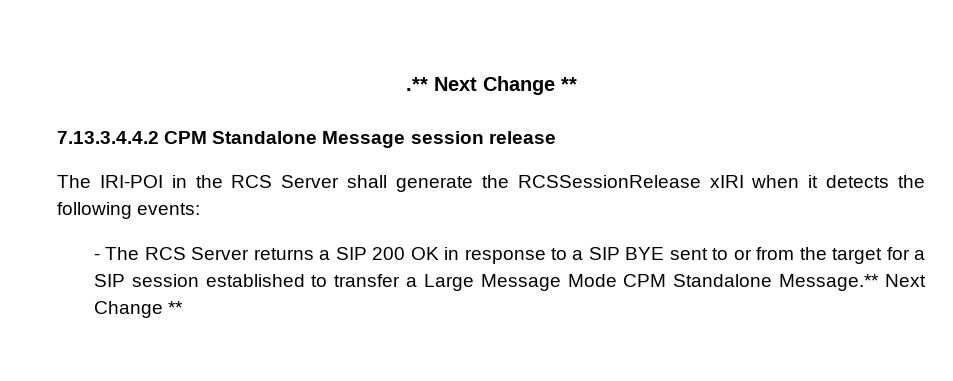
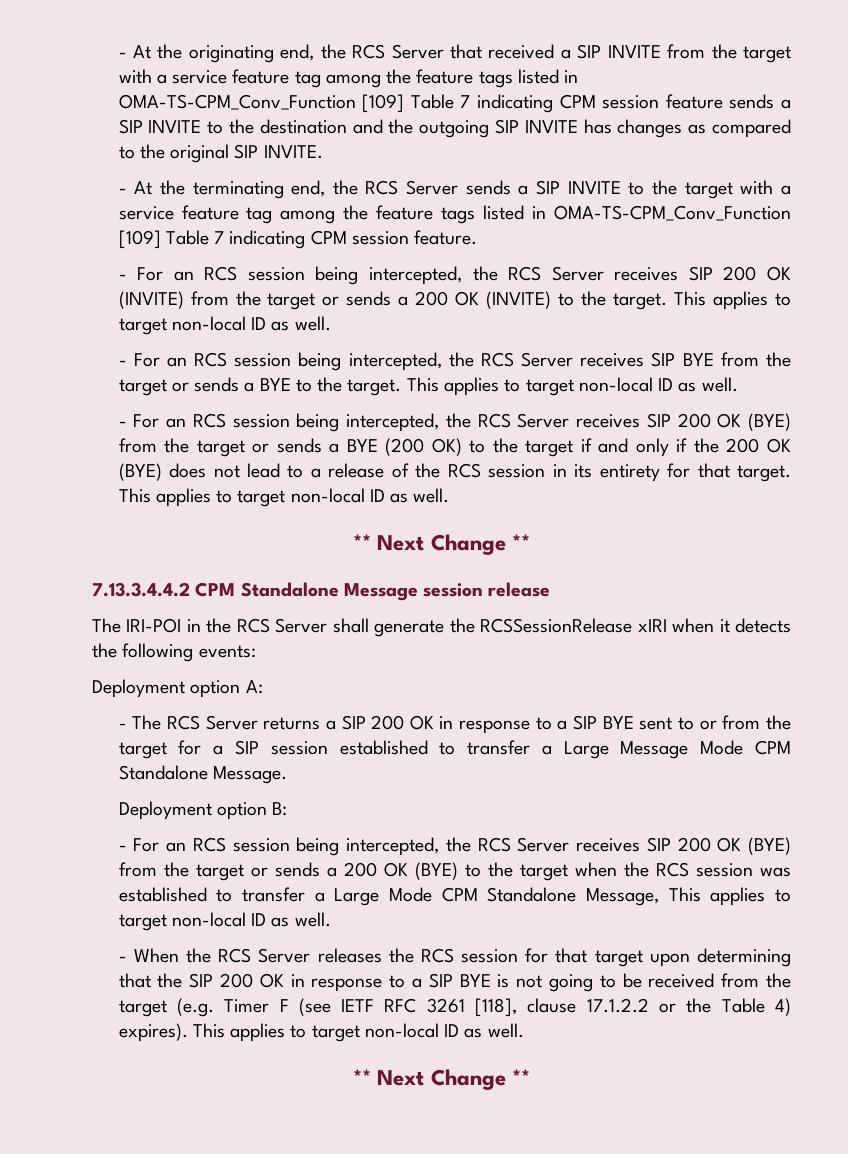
[405,77,428,91] .** -> [118,44,791,63] [118,69,579,88] [118,94,791,113] [118,119,791,138] [118,144,323,163] [118,180,792,199] [118,205,791,224] [118,230,478,249] [118,266,791,285] [118,291,791,310] [118,316,331,335] [118,352,791,371] [118,377,738,396] [118,413,791,432] [118,438,792,457] [118,463,792,482] [118,488,450,507] [353,534,372,550] - At the originating end, the RCS Server that received a SIP INVITE from the target with a service feature tag among the feature tags listed in OMA-TS-CPM_Conv_Function [109] Table 7 indicating CPM session feature sends a SIP INVITE to the destination and the outgoing SIP INVITE has changes as compared to the original SIP INVITE. // - At the terminating end, the RCS Server sends a SIP INVITE to the target with a service feature tag among the feature tags listed in OMA-TS-CPM_Conv_Function [109] Table 7 indicating CPM session feature. // - For an RCS session being intercepted, the RCS Server receives SIP 200 OK (INVITE) from the target or sends a 200 OK (INVITE) to the target. This applies to target non-local ID as well. // - For an RCS session being intercepted, the RCS Server receives SIP BYE from the target or sends a BYE to the target. This applies to target non-local ID as well. // - For an RCS session being intercepted, the RCS Server receives SIP 200 OK (BYE) from the target or sends a BYE (200 OK) to the target if and only if the 200 OK (BYE) does not lead to a release of the RCS session in its entirety for that target. This applies to target non-local ID as well. // **
(201, 209) none -> [92,679,263,698] // Deployment option A:
[779,274,880,291] Message.** -> [212,766,287,784] [118,801,288,820] [118,837,791,856] [118,862,792,881] [118,887,792,906] [118,912,331,931] [118,948,791,967] [118,973,792,992] [118,998,791,1017] [118,1023,524,1042] [353,1069,372,1085] Message. // Deployment option B: // - For an RCS session being intercepted, the RCS Server receives SIP 200 OK (BYE) from the target or sends a 200 OK (BYE) to the target when the RCS session was established to transfer a Large Mode CPM Standalone Message, This applies to target non-local ID as well. // - When the RCS Server releases the RCS session for that target upon determining that the SIP 200 OK in response to a SIP BYE is not going to be received from the target (e.g. Timer F (see IETF RFC 3261 [118], clause 17.1.2.2 or the Table 4) expires). This applies to target non-local ID as well. // **

